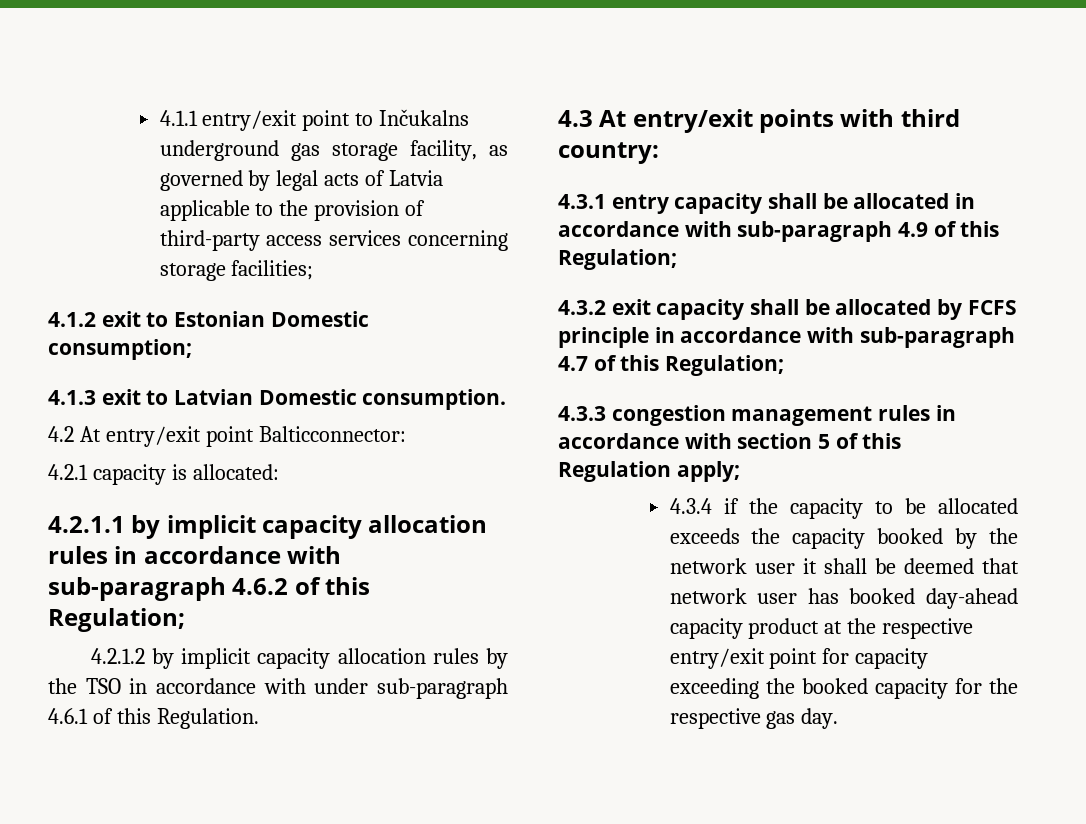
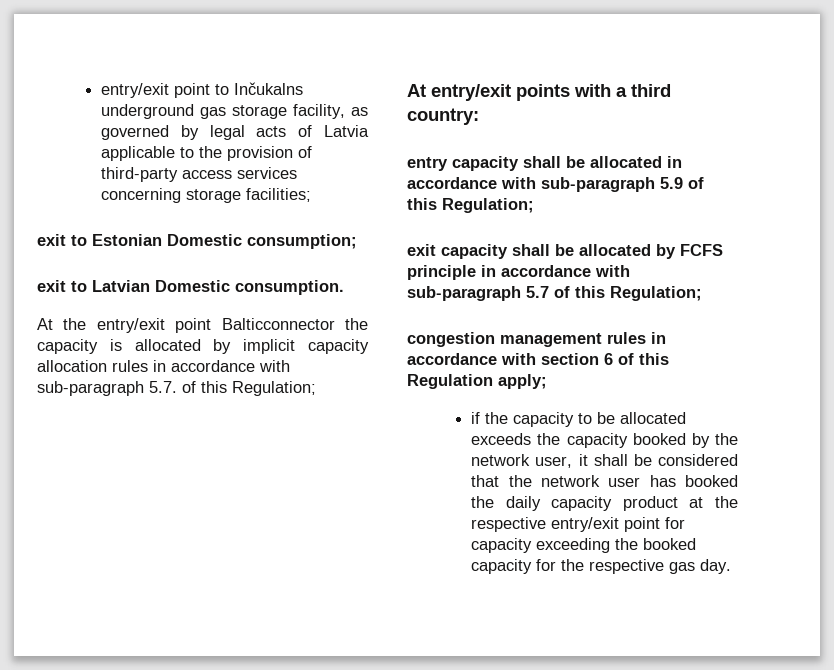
[159,110,198,126] 4.1.1 -> (101, 90) none
[48,312,96,327] 4.1.2 -> (312, 195) none
[48,390,96,405] 4.1.3 -> (357, 241) none
[48,426,406,447] [48,464,279,485] [48,516,125,533] 4.2 At entry/exit point Balticconnector: // 4.2.1 capacity is allocated: // 4.2.1.1 -> [37,318,368,333] [37,339,201,354] At the entry/exit point Balticconnector the capacity is allocated
[232,577,371,595] [48,608,185,632] [90,648,508,669] [48,678,508,699] [48,708,259,729] [558,110,593,127] 4.6.2 of this Regulation; // 4.2.1.2 by implicit capacity allocation rules by the TSO in accordance with under sub-paragraph 4.6.1 of this Regulation. // 4.3 -> [149,381,316,396] 5.7. of this Regulation; //
(895, 118) none -> [616,87,627,97] a
[558,194,606,209] 4.3.1 -> (479, 116) none
[898,221,1000,237] [558,249,677,270] [558,300,606,315] 4.9 of this Regulation; // 4.3.2 -> [660,177,704,189] [407,198,534,213] 5.9 of this Regulation; //
[558,355,785,376] [558,406,606,421] 4.7 of this Regulation; // 4.3.3 -> [526,286,702,301] 5.7 of this Regulation; //
[818,434,831,449] 5 -> [604,353,613,365] 6
[669,498,712,514] 4.3.4 -> (547, 381) none
[754,563,795,574] user -> [535,456,573,468] user,
[903,558,1019,574] deemed that -> [658,454,738,466] [471,475,532,487] considered that the
[926,588,1018,609] day-ahead -> [471,496,541,511] the daily

